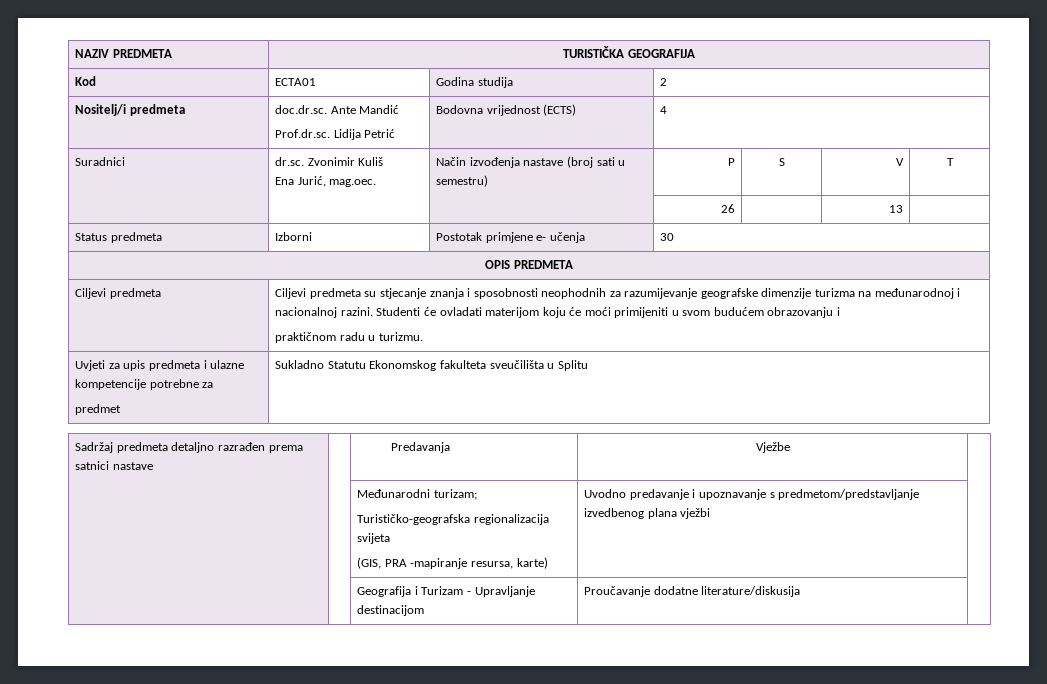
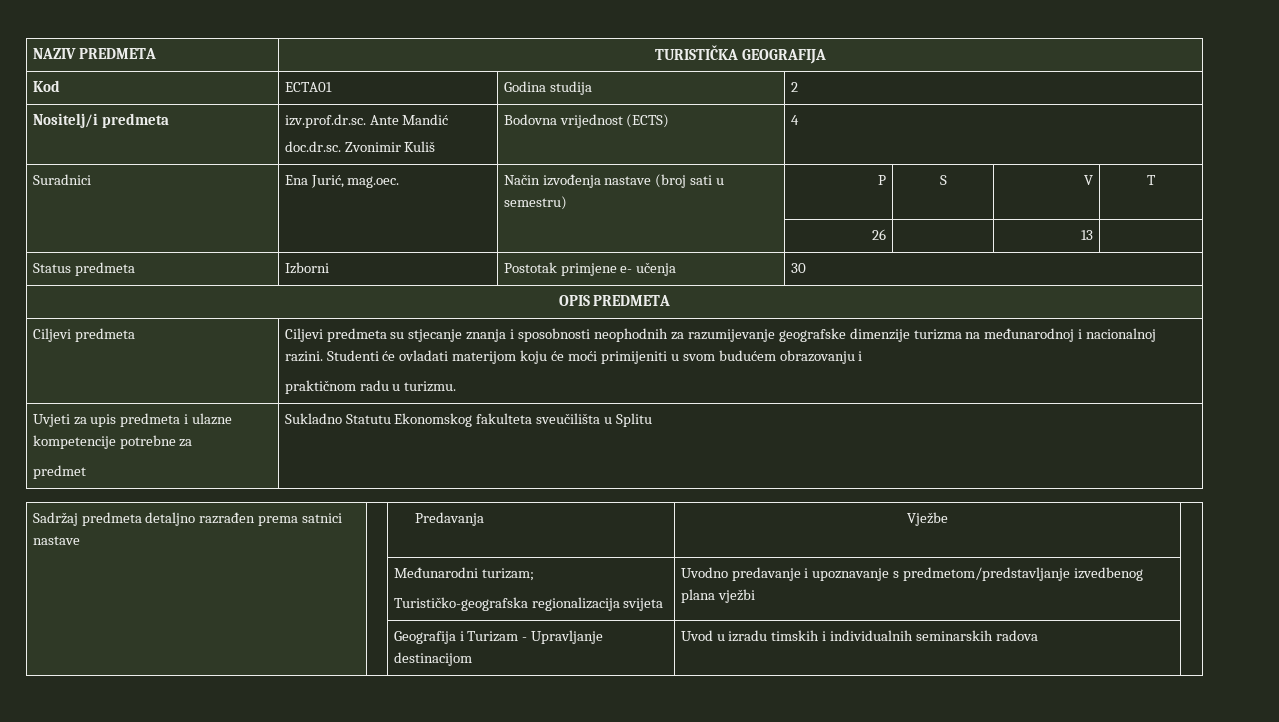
[275,105,328,114] doc.dr.sc. -> [284,114,366,128] izv.prof.dr.sc.
[275,129,396,140] Prof.dr.sc. Lidija Petrić -> [284,141,436,152] doc.dr.sc. Zvonimir Kuliš
[275,157,384,166] dr.sc. Zvonimir Kuliš // -> (91, 179) none
[357,557,548,569] // (GIS, PRA -mapiranje resursa, karte) -> (664, 604) none
[584,586,801,597] Proučavanje dodatne literature/diskusija -> [680,630,1039,642] Uvod u izradu timskih i individualnih seminarskih radova

